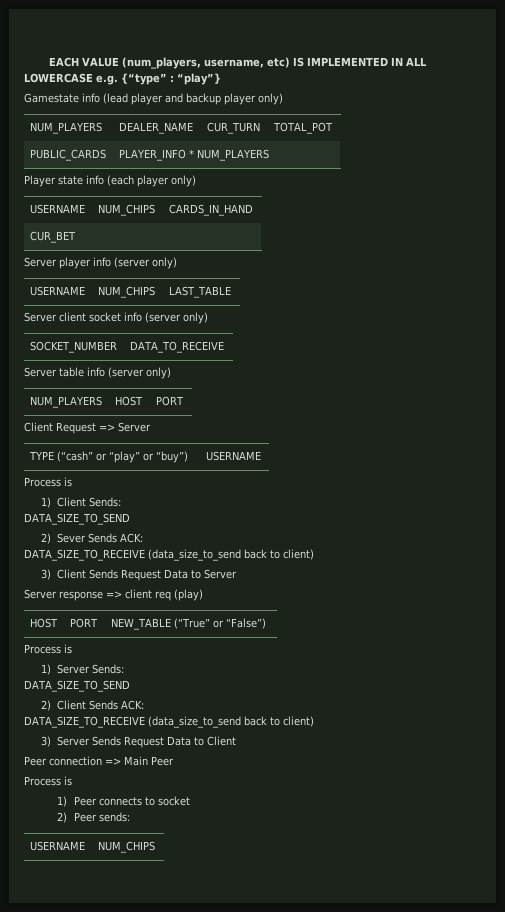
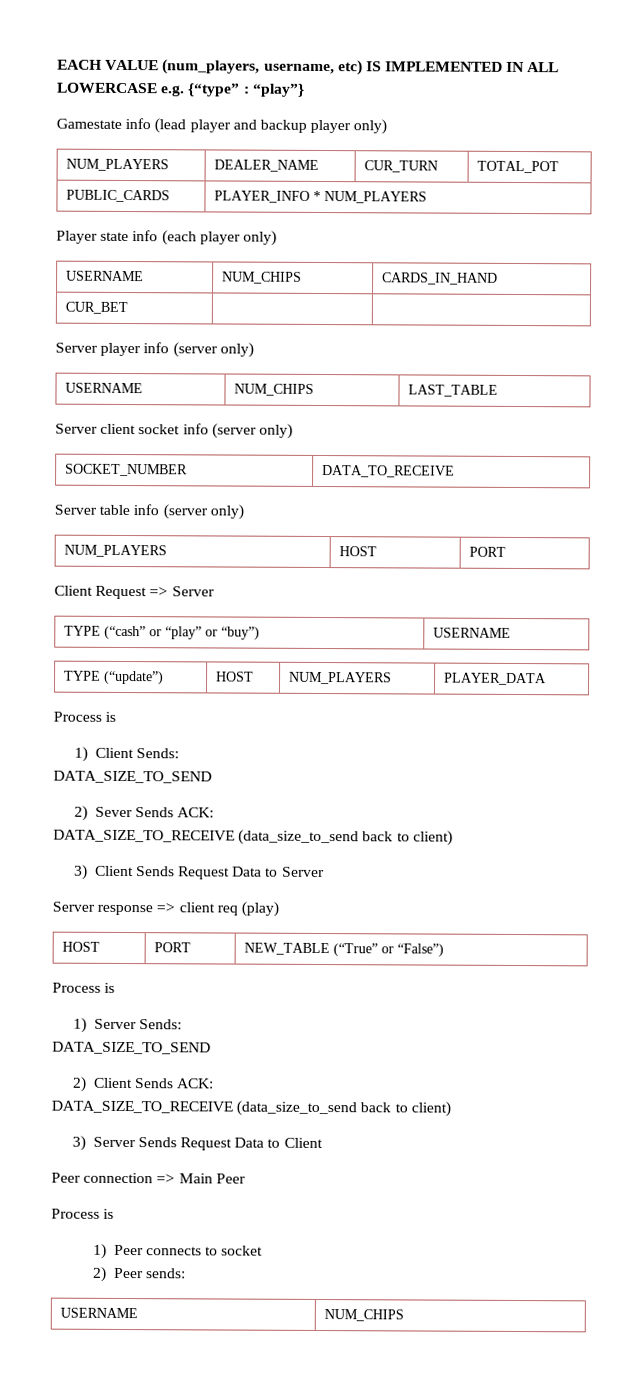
(262, 456) none -> [64,670,165,685] [216,671,255,682] [289,671,393,685] [444,672,548,686] // TYPE (“update”) | HOST | NUM_PLAYERS | PLAYER_DATA

